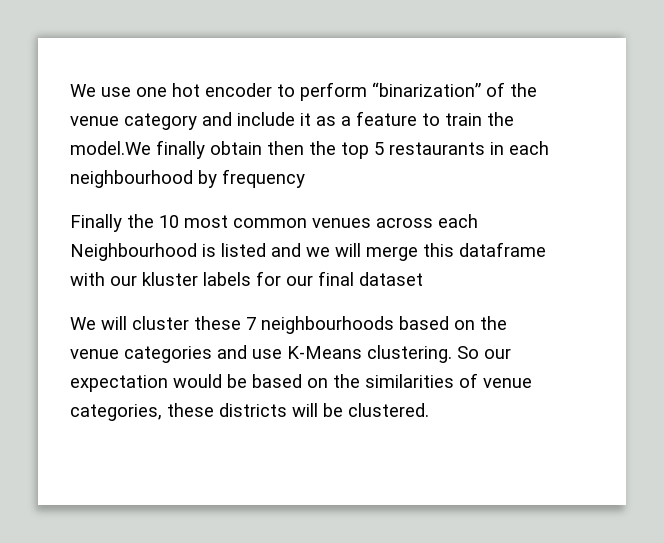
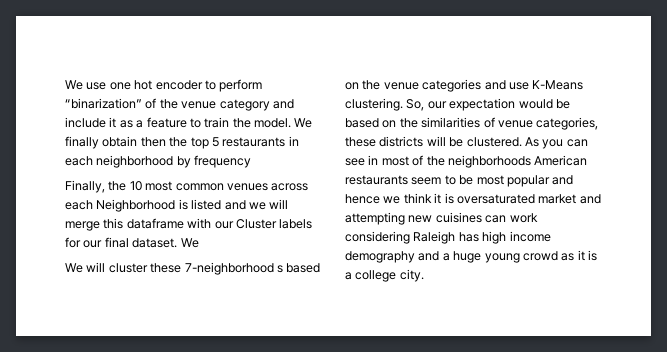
[70,141,151,155] model.We -> [254,118,313,128] model. We
[70,170,193,188] neighbourhood -> [96,155,174,168] neighborhood
[70,214,122,232] Finally -> [65,180,105,193] Finally,
[70,243,197,261] Neighbourhood -> [96,199,176,212] Neighborhood
[142,272,198,286] kluster -> [235,219,277,229] Cluster
[359,272,423,286] dataset -> [132,238,199,248] dataset. We
[246,316,394,334] 7 neighbourhoods -> [184,262,283,275] 7-neighborhood s
[457,346,479,359] So -> [406,99,425,111] So,
(429, 410) none -> [524,137,588,149] [345,155,588,168] [345,175,574,187] [345,193,601,204] [345,212,538,225] [345,231,551,244] [345,250,597,263] [345,269,424,282] As you can see in most of the neighborhoods American restaurants seem to be most popular and hence we think it is oversaturated market and attempting new cuisines can work considering Raleigh has high income demography and a huge young crowd as it is a college city.

